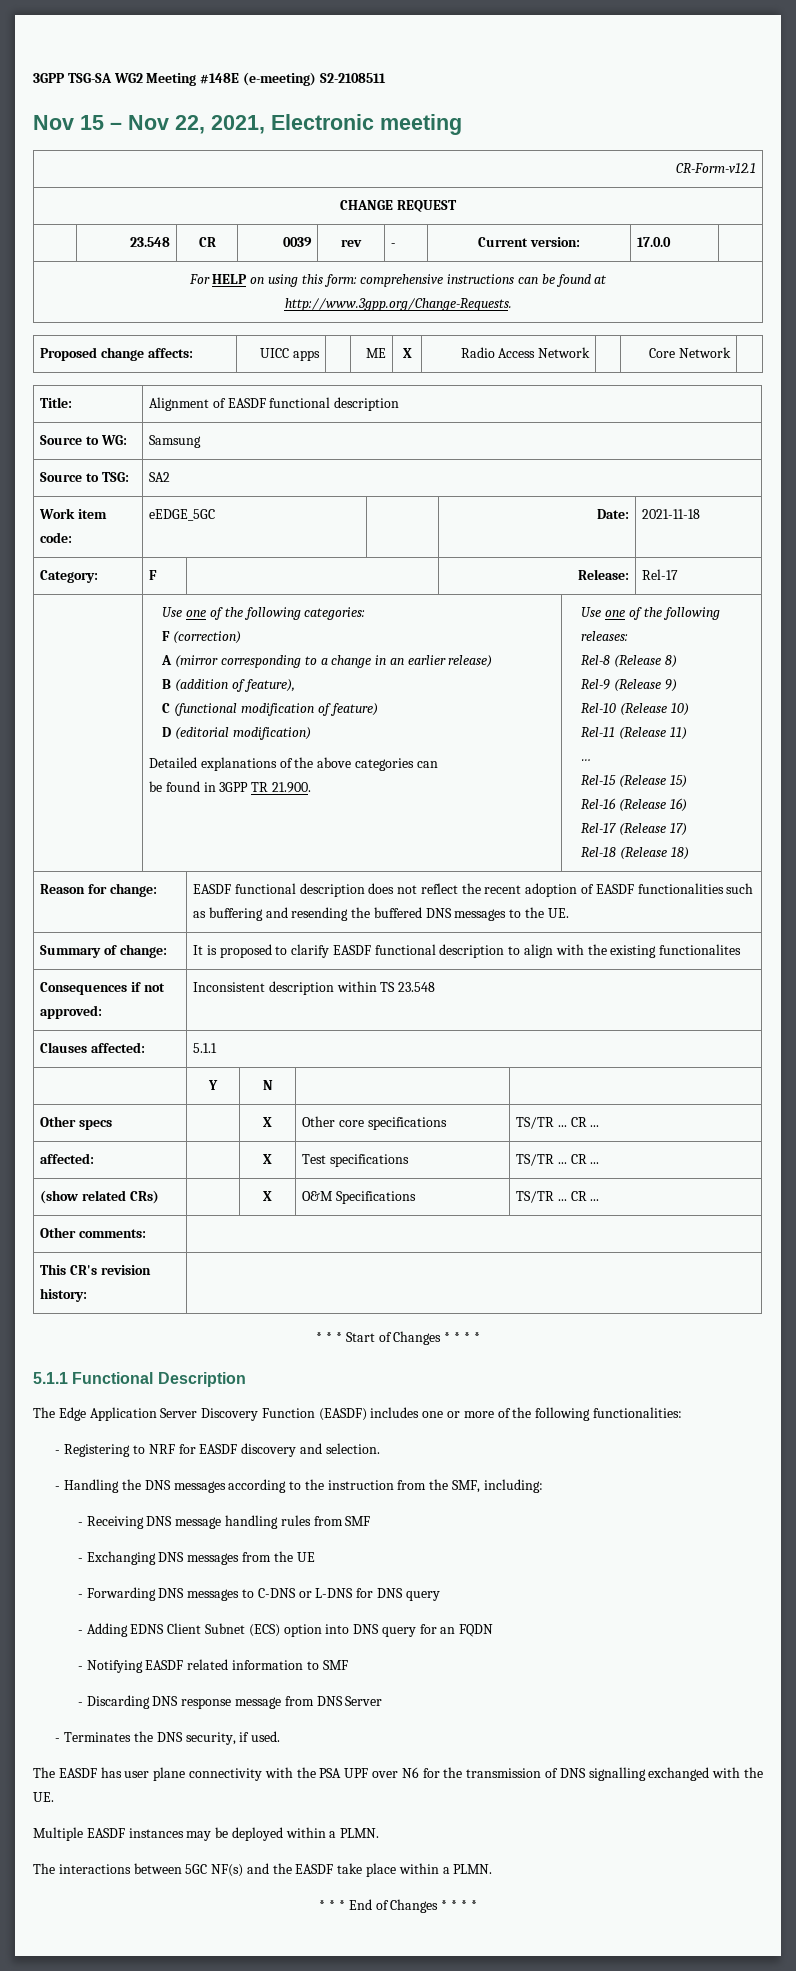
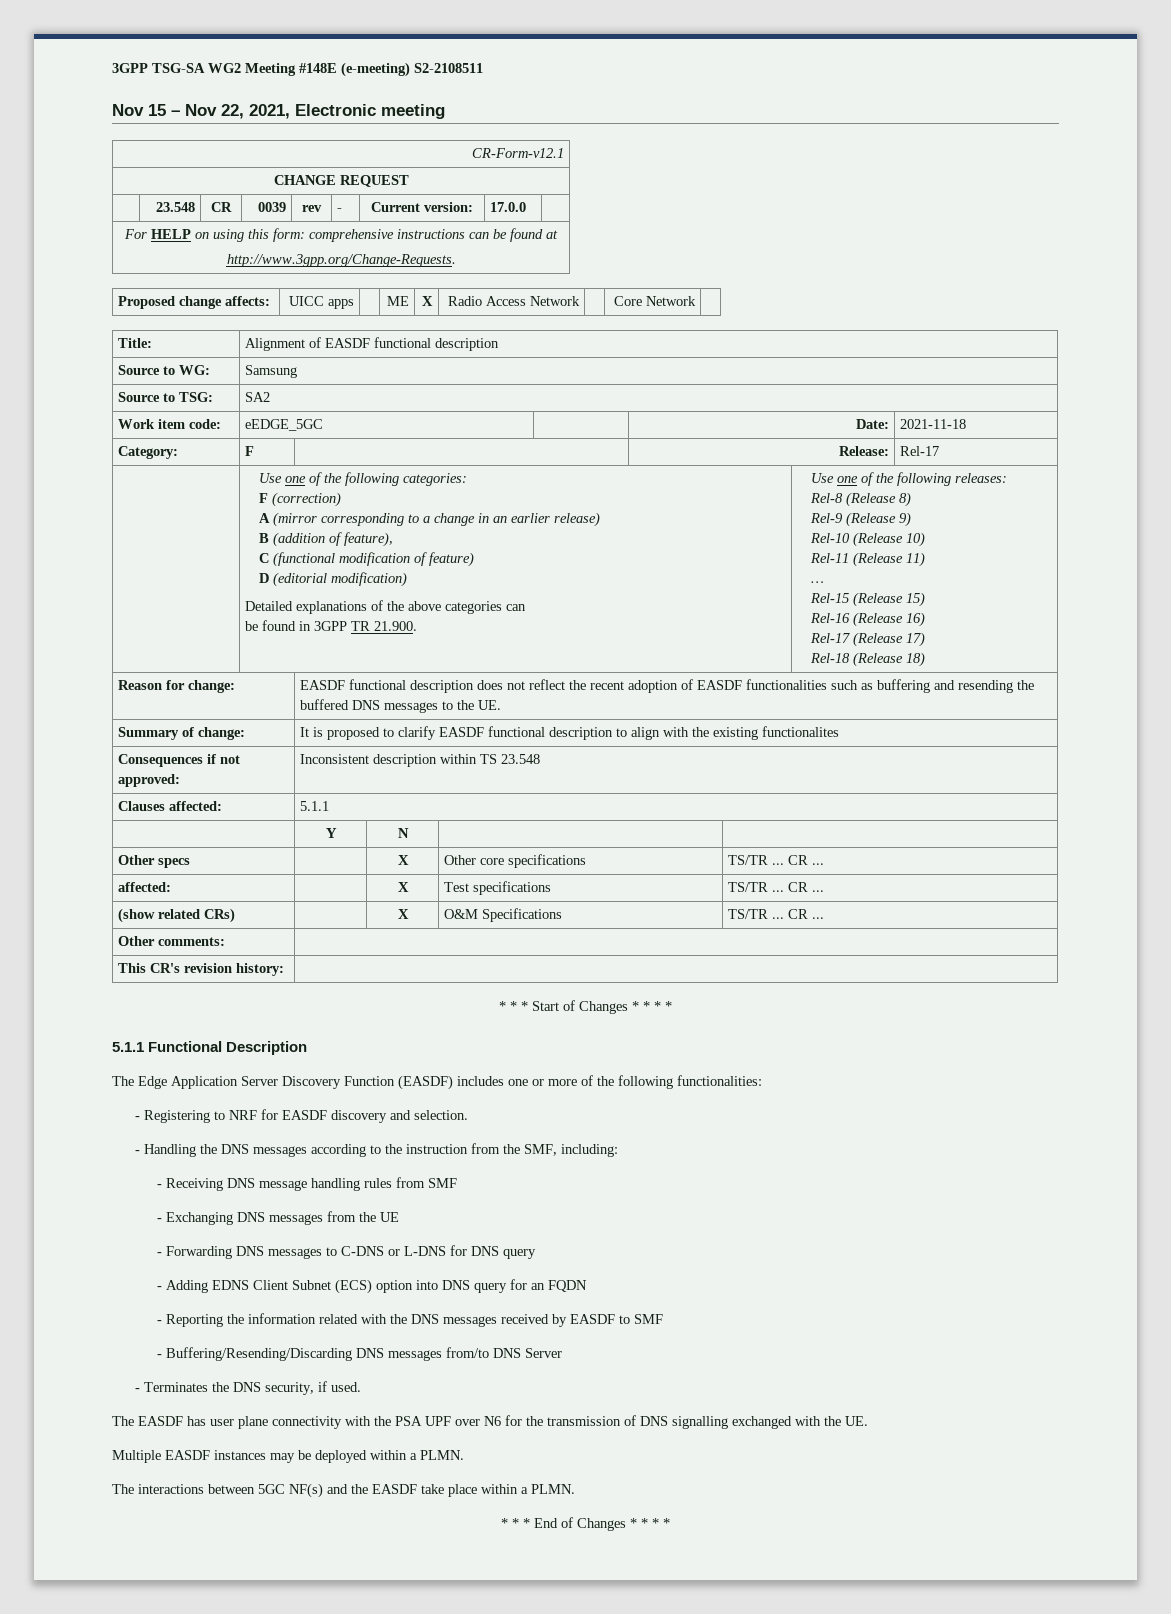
[86,1659,348,1673] [77,1695,314,1709] Notifying EASDF related information to SMF // - Discarding DNS response message from -> [166,1313,664,1327] [157,1347,490,1361] Reporting the information related with the DNS messages received by EASDF to SMF // - Buffering/Resending/Discarding DNS messages from/to

